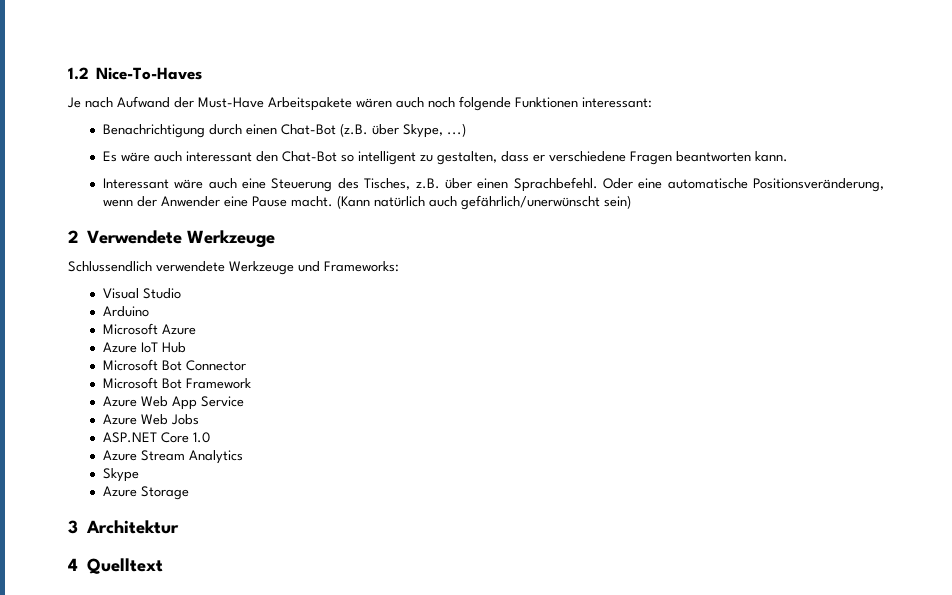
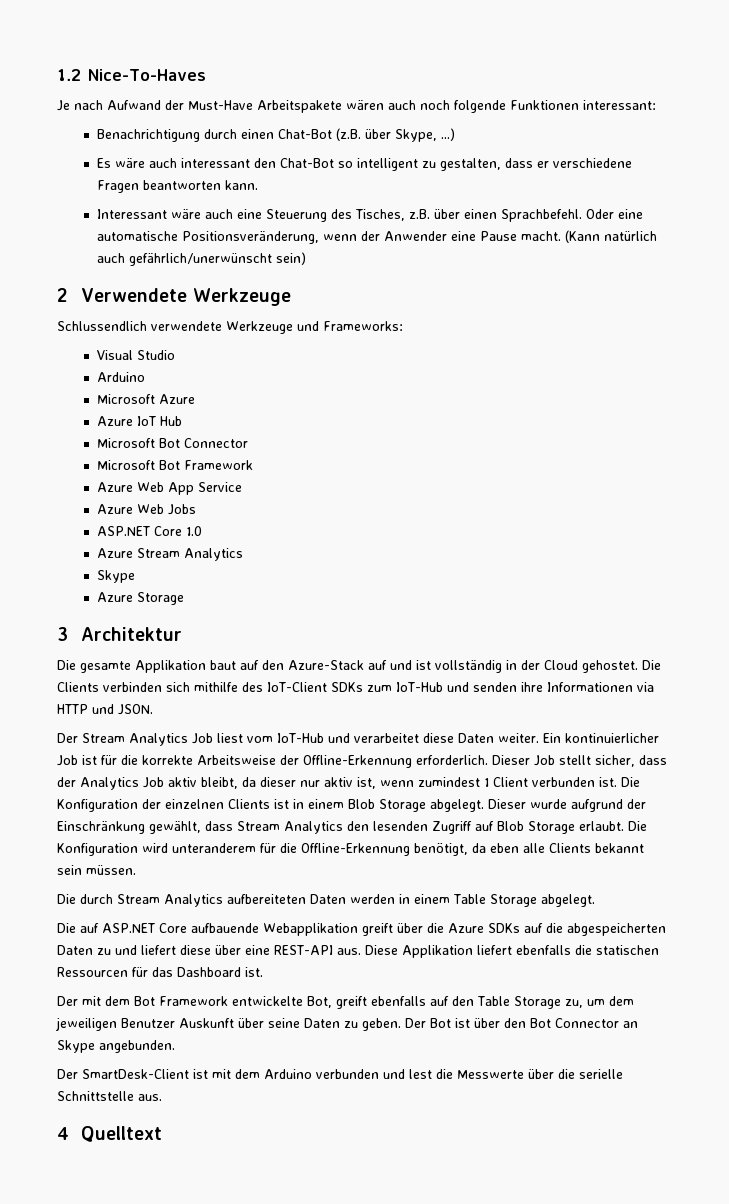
(180, 527) none -> [57,660,661,673] [57,682,654,692] [57,704,153,715] [57,733,659,746] [57,755,667,768] [57,777,640,790] [57,799,646,812] [57,821,647,834] [57,842,644,856] [57,865,136,875] [57,894,595,907] [57,923,666,936] [57,945,659,958] [57,967,263,977] [57,996,634,1009] [56,1017,638,1031] [57,1040,175,1053] [57,1069,623,1079] [57,1091,162,1101] // Die gesamte Applikation baut auf den Azure-Stack auf und ist vollständig in der Cloud gehostet. Die Clients verbinden sich mithilfe des IoT-Client SDKs zum IoT-Hub und senden ihre Informationen via HTTP und JSON. // Der Stream Analytics Job liest vom IoT-Hub und verarbeitet diese Daten weiter. Ein kontinuierlicher Job ist für die korrekte Arbeitsweise der Offline-Erkennung erforderlich. Dieser Job stellt sicher, dass der Analytics Job aktiv bleibt, da dieser nur aktiv ist, wenn zumindest 1 Client verbunden ist. Die Konfiguration der einzelnen Clients ist in einem Blob Storage abgelegt. Dieser wurde aufgrund der Einschränkung gewählt, dass Stream Analytics den lesenden Zugriff auf Blob Storage erlaubt. Die Konfiguration wird unteranderem für die Offline-Erkennung benötigt, da eben alle Clients bekannt sein müssen. // Die durch Stream Analytics aufbereiteten Daten werden in einem Table Storage abgelegt. // Die auf ASP.NET Core aufbauende Webapplikation greift über die Azure SDKs auf die abgespeicherten Daten zu und liefert diese über eine REST-API aus. Diese Applikation liefert ebenfalls die statischen Ressourcen für das Dashboard ist. // Der mit dem Bot Framework entwickelte Bot, greift ebenfalls auf den Table Storage zu, um dem jeweiligen Benutzer Auskunft über seine Daten zu geben. Der Bot ist über den Bot Connector an Skype angebunden. // Der SmartDesk-Client ist mit dem Arduino verbunden und lest die Messwerte über die serielle Schnittstelle aus.

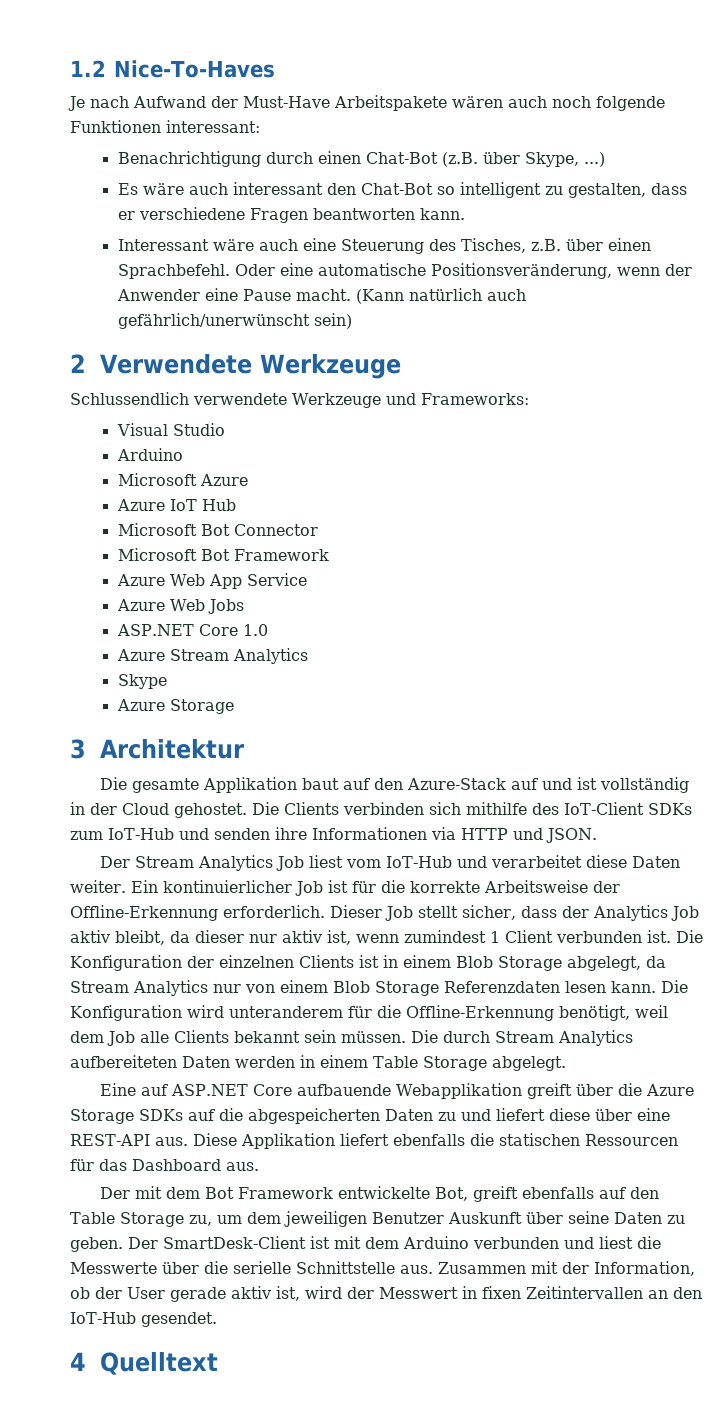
[430,799,646,812] [57,821,624,834] abgelegt. Dieser wurde aufgrund der Einschränkung gewählt, dass Stream Analytics den lesenden Zugriff auf Blob Storage erlaubt. -> [567,956,666,971] [70,980,656,996] abgelegt, da Stream Analytics nur von einem Blob Storage Referenzdaten lesen kann.
[472,843,519,853] da eben -> [635,1005,668,1018] [70,1031,135,1046] weil dem Job
(136, 870) // -> (406, 1037) none
[57,923,76,933] Die -> [100,1083,137,1096] Eine
(484, 928) none -> [70,1109,134,1124] Storage
[245,967,263,977] ist. -> [226,1162,259,1171] aus.
[430,1018,638,1028] [57,1040,175,1053] [57,1069,78,1079] Bot ist über den Bot Connector an Skype angebunden. // Der -> (158, 1243) none
[409,1069,432,1079] lest -> [599,1236,633,1249] liest
(162, 1097) none -> [438,1261,695,1276] [70,1286,702,1302] [70,1312,217,1327] Zusammen mit der Information, ob der User gerade aktiv ist, wird der Messwert in fixen Zeitintervallen an den IoT-Hub gesendet.

